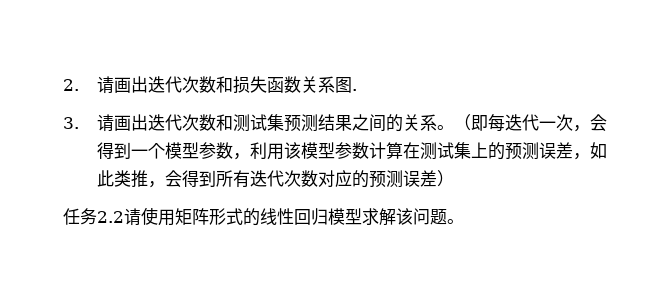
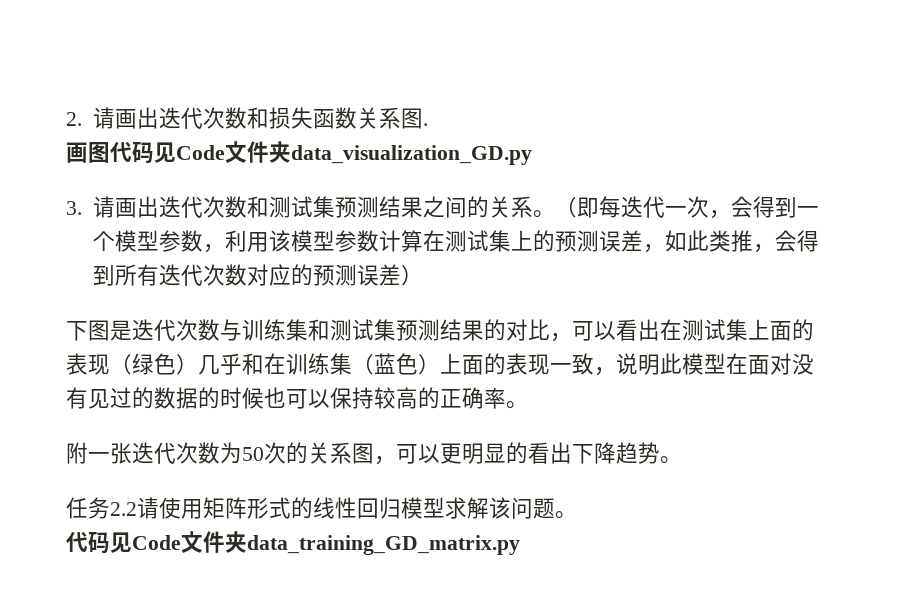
(357, 90) none -> [66,141,532,165] // 画图代码见Code文件夹data_visualization_GD.py
(454, 178) none -> [66,319,814,342] [66,353,814,376] [66,387,528,409] [66,442,682,465] // 下图是迭代次数与训练集和测试集预测结果的对比，可以看出在测试集上面的表现（绿色）几乎和在训练集（蓝色）上面的表现一致，说明此模型在面对没有见过的数据的时候也可以保持较高的正确率。 // 附一张迭代次数为50次的关系图，可以更明显的看出下降趋势。
(464, 221) none -> [66,531,520,555] // 代码见Code文件夹data_training_GD_matrix.py

